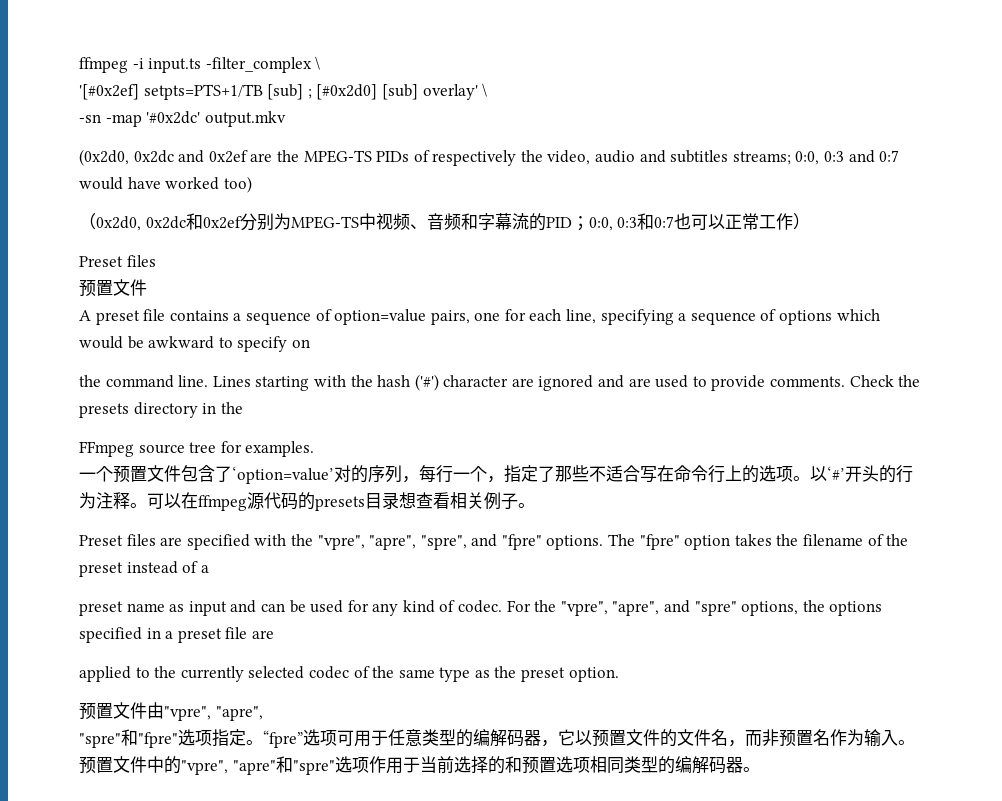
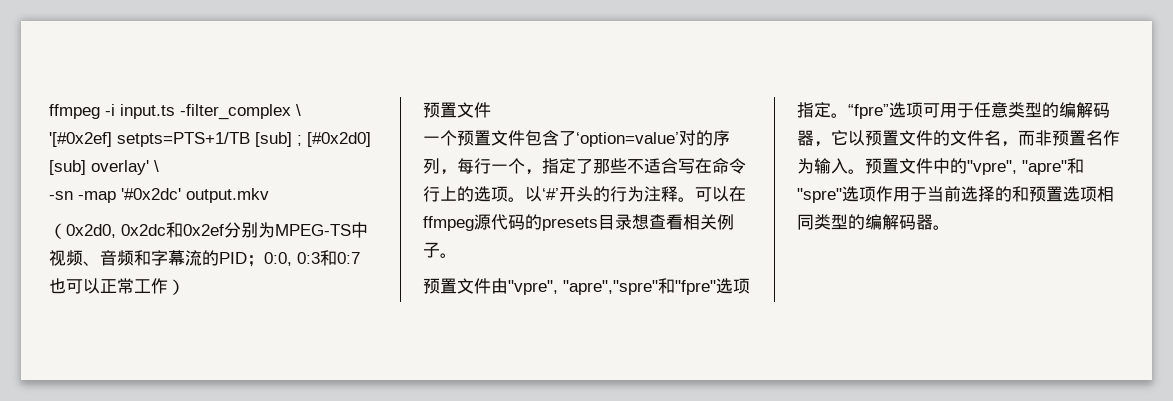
[79,149,900,166] [79,176,252,193] // (0x2d0, 0x2dc and 0x2ef are the MPEG-TS PIDs of respectively the video, audio and subtitles streams; 0:0, 0:3 and 0:7 would have worked too) -> (269, 195) none
[79,255,156,267] [79,279,147,297] [79,309,880,325] [79,336,310,352] [79,374,921,391] [79,402,243,418] [79,441,315,457] // Preset files // 预置文件 // A preset file contains a sequence of option=value pairs, one for each line, specifying a sequence of options which would be awkward to specify on // the command line. Lines starting with the hash ('#') character are ignored and are used to provide comments. Check the presets directory in the // FFmpeg source tree for examples. -> [423,102,491,118] // 预置文件
[79,534,909,550] [79,561,209,577] [79,600,883,616] [79,627,274,643] [79,666,619,682] // Preset files are specified with the "vpre", "apre", "spre", and "fpre" options. The "fpre" option takes the filename of the preset instead of a // preset name as input and can be used for any kind of codec. For the "vpre", "apre", and "spre" options, the options specified in a preset file are // applied to the currently selected codec of the same type as the preset option. -> (457, 255) none
[215,706,263,721] [79,733,121,748] "apre", // "spre" -> [563,280,658,295] "apre","spre"

